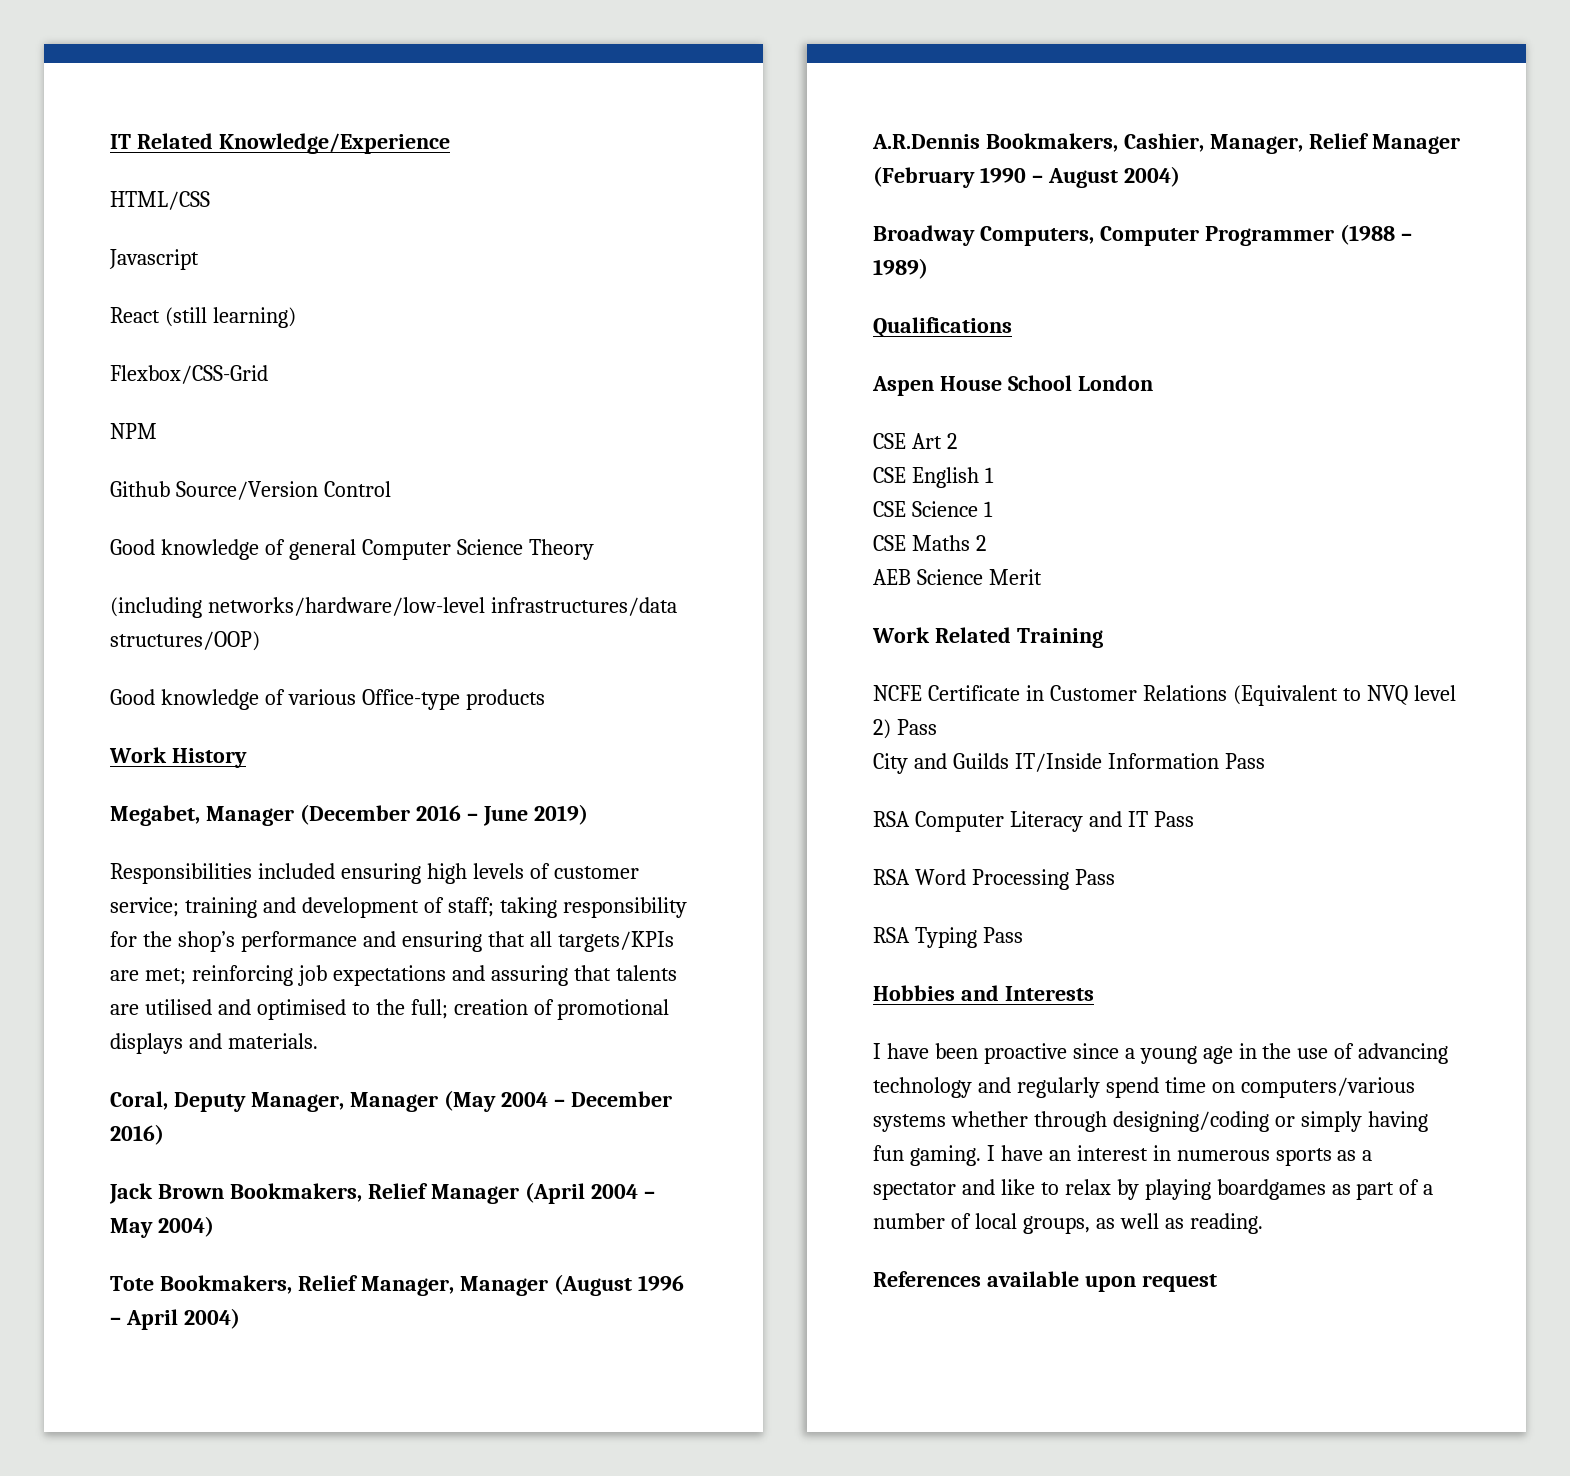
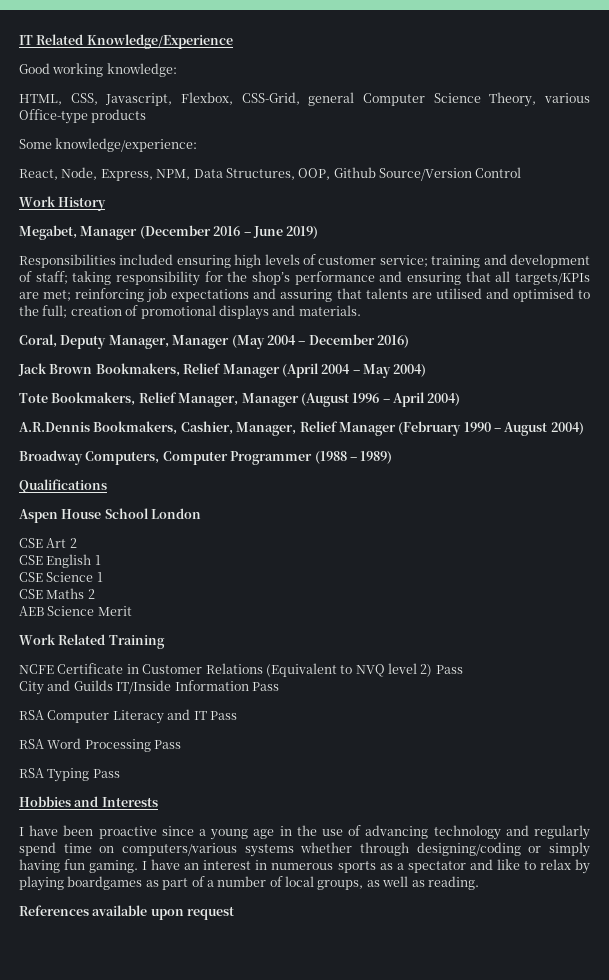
[110,191,210,210] [109,249,199,270] [110,307,296,328] [110,365,268,384] [110,423,157,439] [110,481,391,500] [110,539,594,560] [110,597,677,618] [110,631,260,651] [110,689,545,710] HTML/CSS // Javascript // React (still learning) // Flexbox/CSS-Grid // NPM // Github Source/Version Control // Good knowledge of general Computer Science Theory // (including networks/hardware/low-level infrastructures/data structures/OOP) // Good knowledge of various Office-type products -> [19,63,177,77] [19,92,590,107] [19,109,147,124] [19,138,198,152] [19,167,522,181] Good working knowledge: // HTML, CSS, Javascript, Flexbox, CSS-Grid, general Computer Science Theory, various Office-type products // Some knowledge/experience: // React, Node, Express, NPM, Data Structures, OOP, Github Source/Version Control

